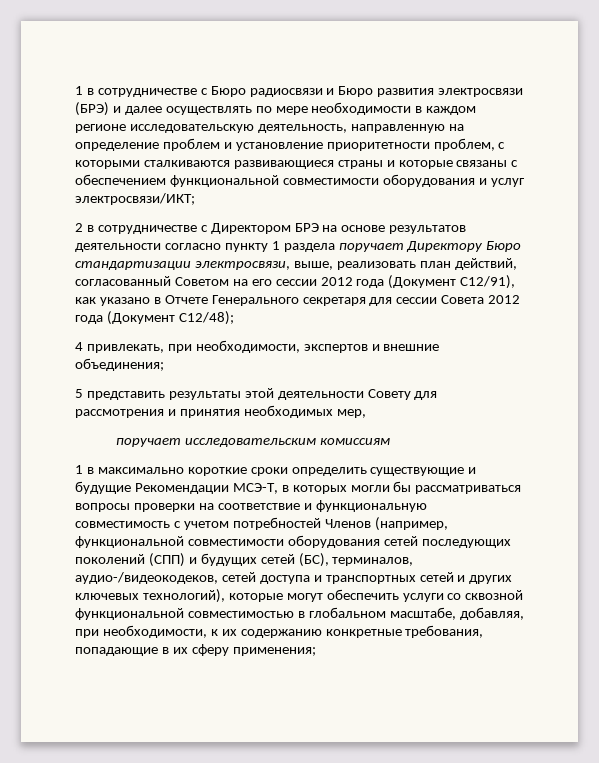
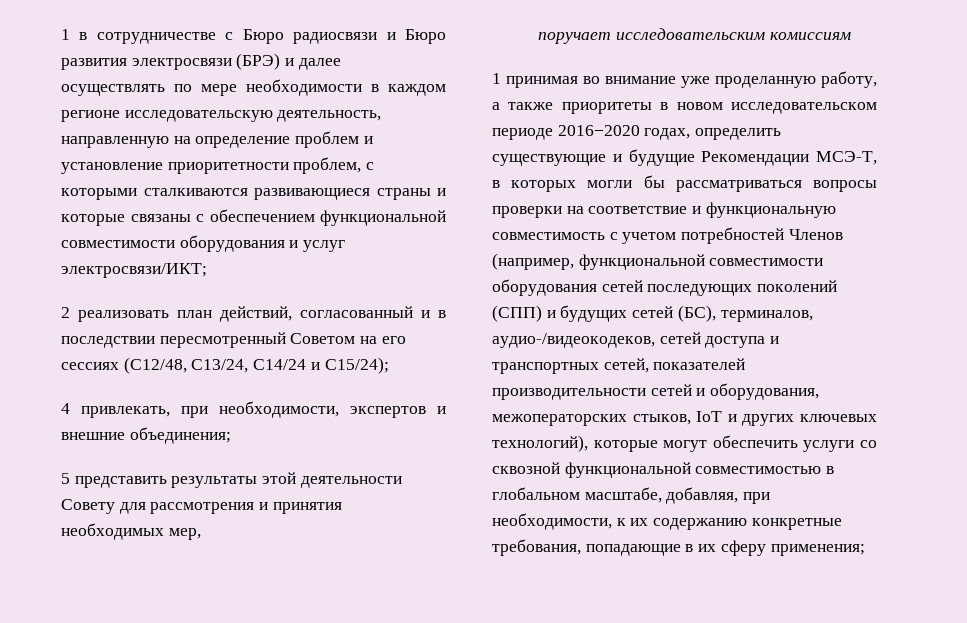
[86,223,467,234] [75,241,522,252] [75,258,517,270] [75,275,516,289] [75,295,521,306] [75,311,234,325] в сотрудничестве с Директором БРЭ на основе результатов деятельности согласно пункту 1 раздела поручает Директору Бюро стандартизации электросвязи, выше, реализовать план действий, согласованный Советом на его сессии 2012 года (Документ C12/91), как указано в Отчете Генерального секретаря для сессии Совета 2012 года (Документ C12/48); -> [78,306,446,322] [61,332,406,348] [61,357,389,374] реализовать план действий, согласованный и в последствии пересмотренный Советом на его сессиях (C12/48, С13/24, С14/24 и С15/24);
[86,467,288,476] в максимально короткие сроки -> [506,71,877,88] [492,102,877,114] [492,125,691,140] принимая во внимание уже проделанную работу, а также приоритеты в новом исследовательском периоде 2016−2020 годах,
[419,572,454,582] сетей -> [603,358,746,373] [492,383,820,400] [492,411,723,426] сетей, показателей производительности сетей и оборудования, межоператорских стыков, IoT

